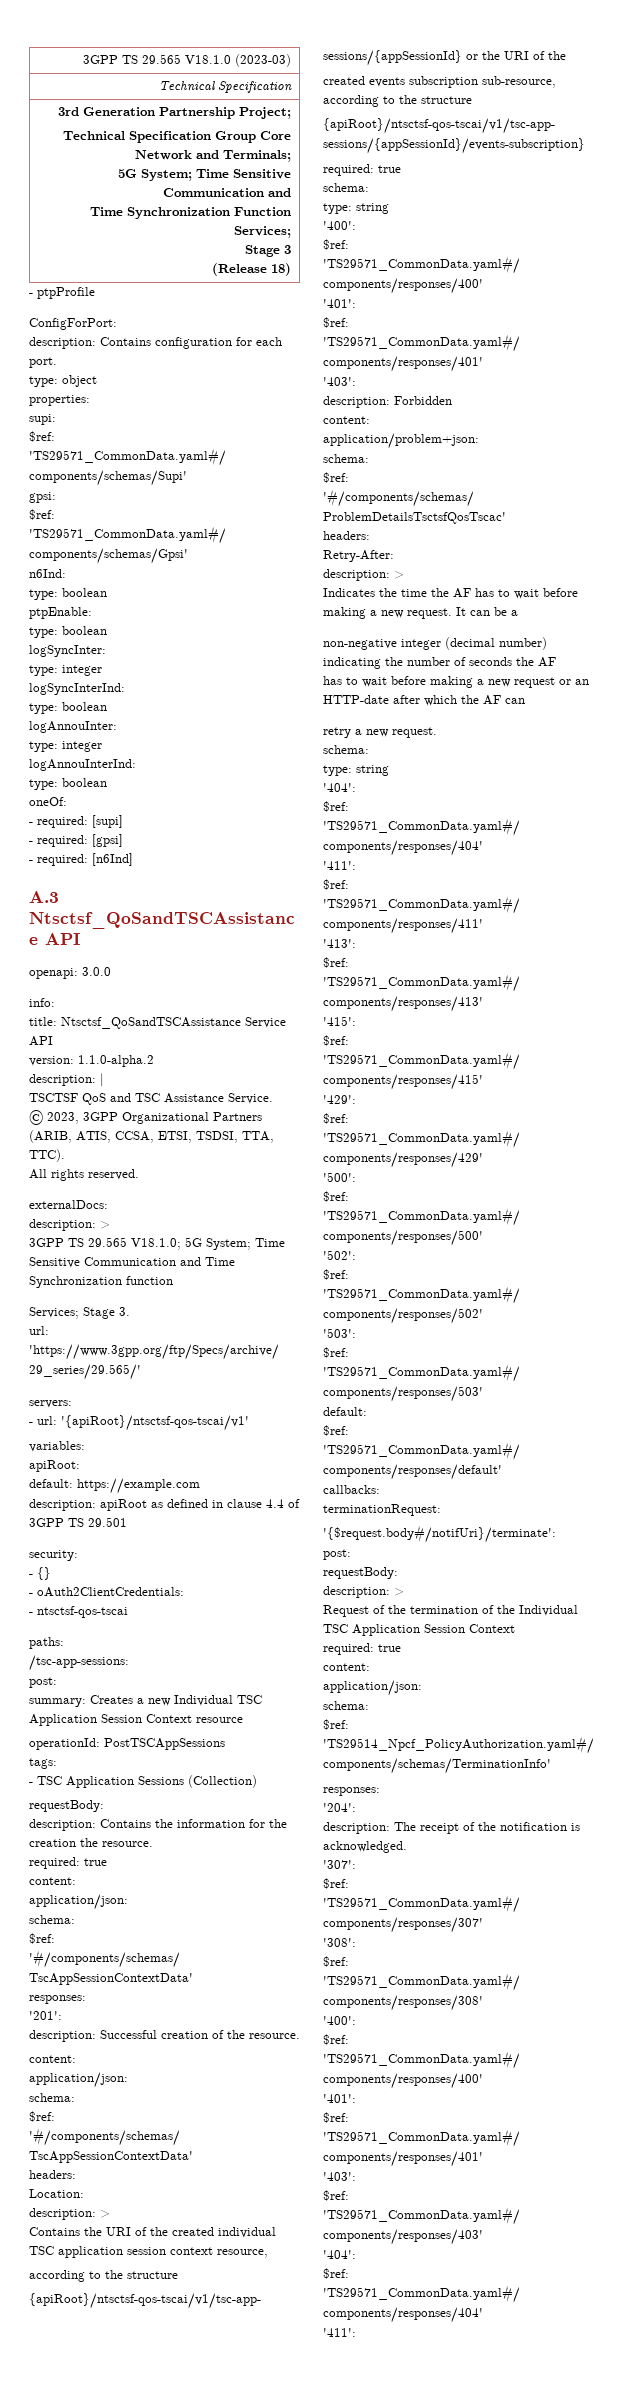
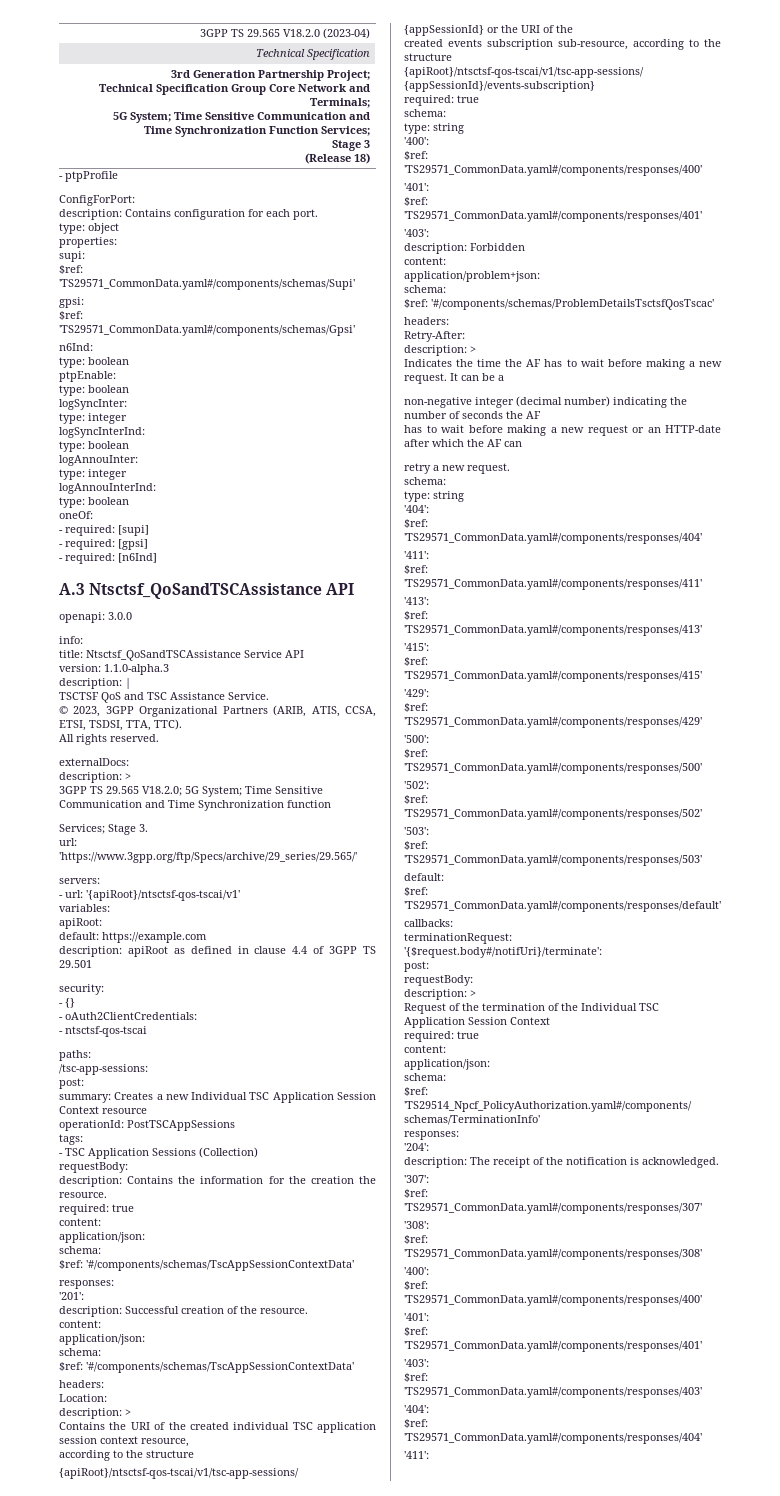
[82,54,291,67] 3GPP TS 29.565 V18.1.0 (2023-03) -> [200,28,371,39] 3GPP TS 29.565 V18.2.0 (2023-04)
[78,1055,154,1067] 1.1.0-alpha.2 -> [104,664,169,675] 1.1.0-alpha.3
[131,1238,181,1250] V18.1.0; -> [142,786,182,796] V18.2.0;

